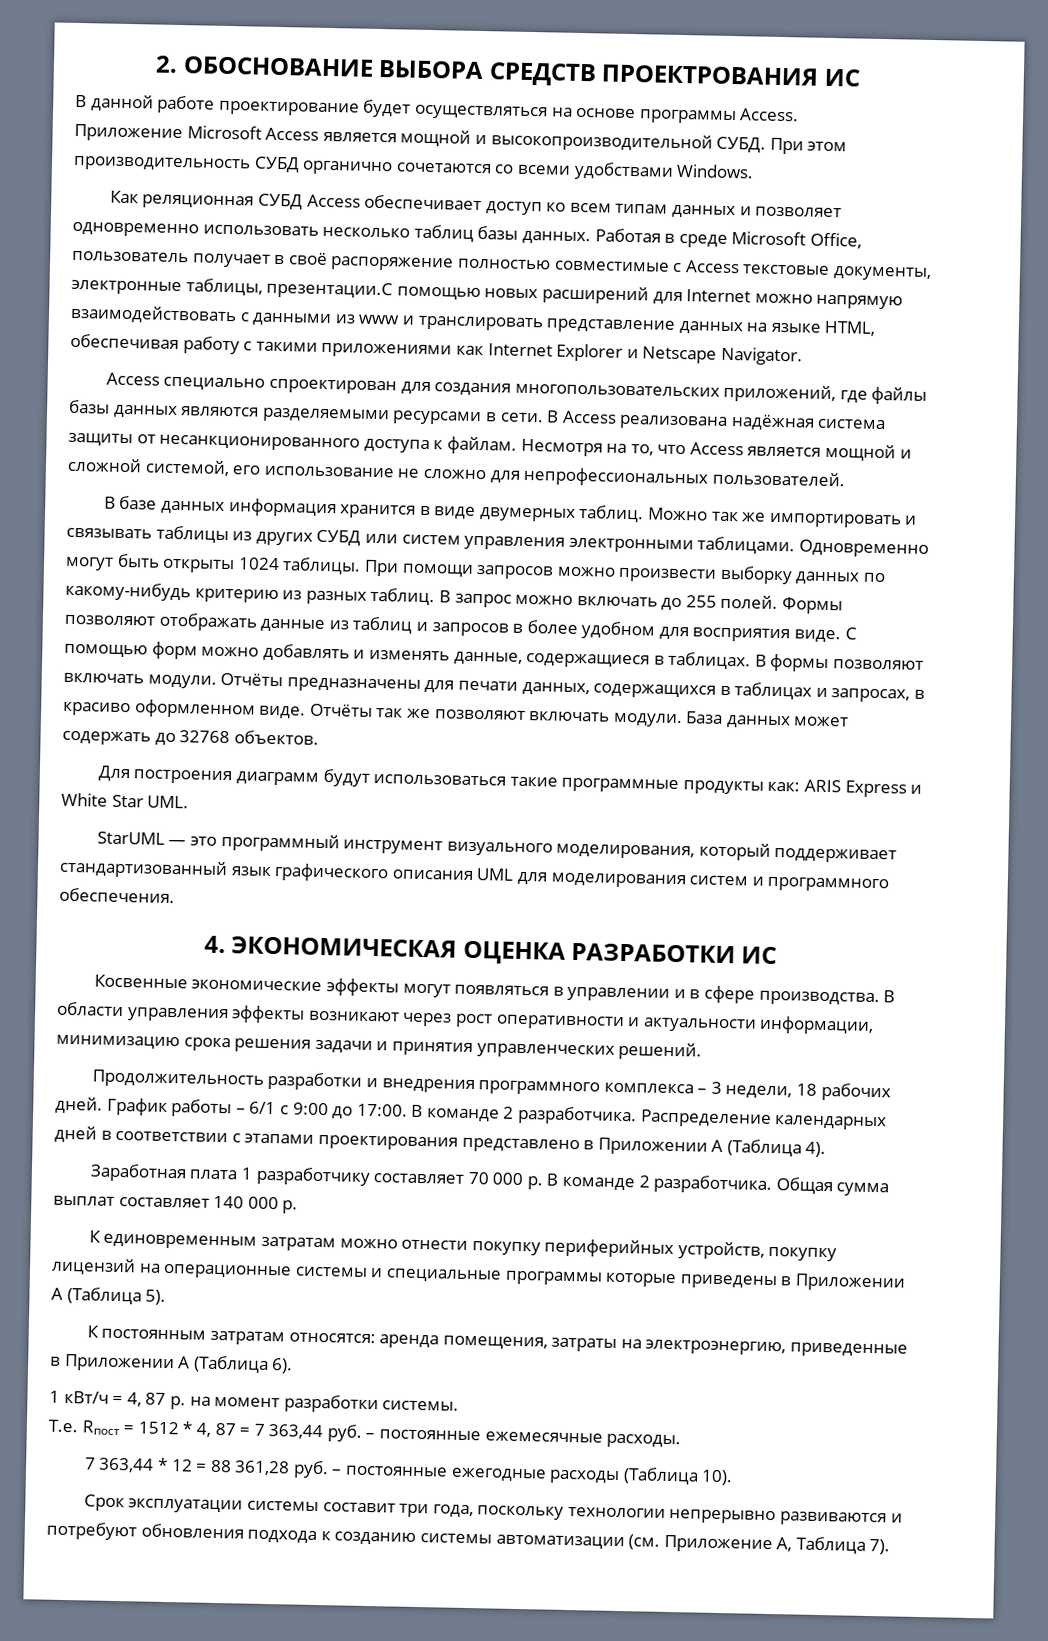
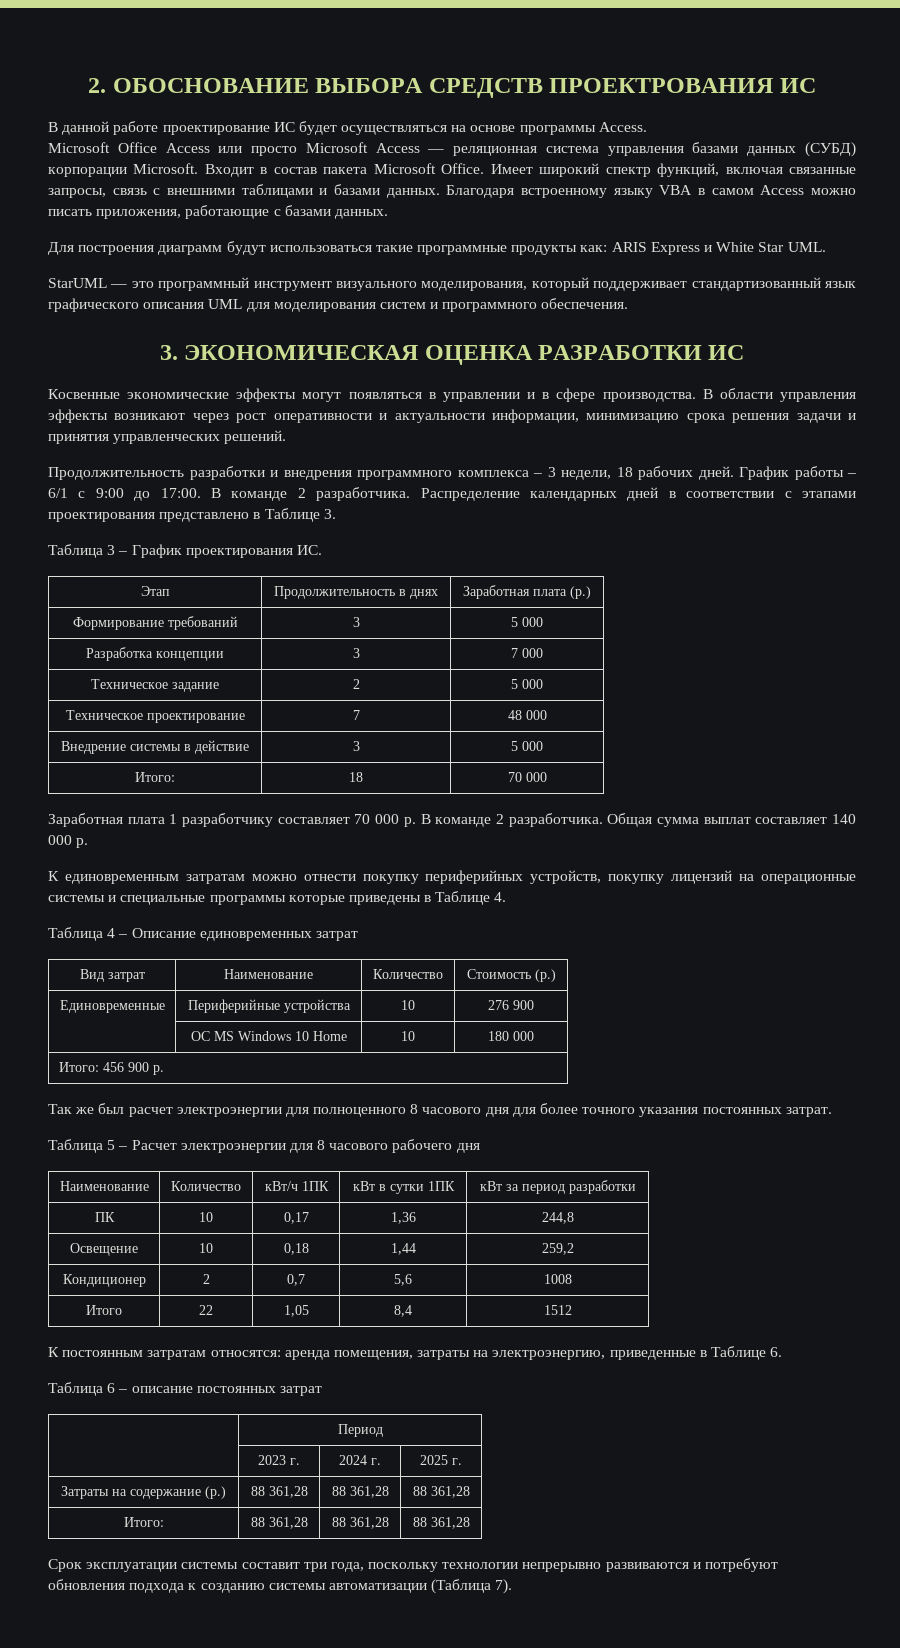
(360, 108) none -> [273,122,295,132] ИС
[74,123,848,155] [73,155,755,181] [109,190,843,219] [72,221,862,249] [72,250,932,281] [71,278,904,310] [70,304,876,336] [70,333,803,366] [105,372,928,405] [69,399,887,431] [68,432,912,462] [67,457,845,488] [103,495,918,529] [66,525,929,558] [65,553,886,585] [65,581,844,615] [64,612,857,643] [64,641,925,673] [63,672,926,703] [63,699,850,729] [62,730,319,746] Приложение Microsoft Access является мощной и высокопроизводительной СУБД. При этом производительность СУБД органично сочетаются со всеми удобствами Windows. // Как реляционная СУБД Access обеспечивает доступ ко всем типам данных и позволяет одновременно использовать несколько таблиц базы данных. Работая в среде Microsoft Office, пользователь получает в своё распоряжение полностью совместимые с Access текстовые документы, электронные таблицы, презентации.С помощью новых расширений для Internet можно напрямую взаимодействовать с данными из www и транслировать представление данных на языке HTML, обеспечивая работу с такими приложениями как Internet Explorer и Netscape Navigator. // Access специально спроектирован для создания многопользовательских приложений, где файлы базы данных являются разделяемыми ресурсами в сети. В Access реализована надёжная система защиты от несанкционированного доступа к файлам. Несмотря на то, что Access является мощной и сложной системой, его использование не сложно для непрофессиональных пользователей. // В базе данных информация хранится в виде двумерных таблиц. Можно так же импортировать и связывать таблицы из других СУБД или систем управления электронными таблицами. Одновременно могут быть открыты 1024 таблицы. При помощи запросов можно произвести выборку данных по какому-нибудь критерию из разных таблиц. В запрос можно включать до 255 полей. Формы позволяют отображать данные из таблиц и запросов в более удобном для восприятия виде. С помощью форм можно добавлять и изменять данные, содержащиеся в таблицах. В формы позволяют включать модули. Отчёты предназначены для печати данных, содержащихся в таблицах и запросах, в красиво оформленном виде. Отчёты так же позволяют включать модули. База данных может содержать до 32768 объектов. -> [48,142,856,157] [48,163,856,177] [48,184,856,198] [48,205,388,219] Microsoft Office Access или просто Microsoft Access — реляционная система управления базами данных (СУБД) корпорации Microsoft. Входит в состав пакета Microsoft Office. Имеет широкий спектр функций, включая связанные запросы, связь с внешними таблицами и базами данных. Благодаря встроенному языку VBA в самом Access можно писать приложения, работающие с базами данных.
[203,935,226,954] 4. -> [159,345,178,360] 3.
[597,1137,827,1158] Приложении А (Таблица 4). -> [264,508,336,522] [48,544,322,558] [140,586,170,596] [274,586,438,599] [463,585,591,599] [72,616,238,630] [352,617,360,627] [511,617,543,627] [86,647,224,661] [352,648,360,658] [511,648,543,658] [91,679,219,692] [352,679,360,689] [511,679,543,689] [65,710,245,723] [352,710,360,720] [507,710,547,720] [60,740,249,754] [352,741,360,751] [511,741,543,751] [135,772,175,782] [349,772,363,782] [507,772,547,782] Таблице 3. // Таблица 3 – График проектирования ИС. // Этап | Продолжительность в днях | Заработная плата (р.) // Формирование требований | 3 | 5 000 // Разработка концепции | 3 | 7 000 // Техническое задание | 2 | 5 000 // Техническое проектирование | 7 | 48 000 // Внедрение системы в действие | 3 | 5 000 // Итого: | 18 | 70 000
[794,1273,906,1292] [51,1286,167,1305] Приложении А (Таблица 5). -> [435,891,507,905] [48,927,358,941] [79,969,145,982] [224,969,313,979] [373,969,443,979] [466,969,556,982] [59,1000,165,1013] [187,999,351,1013] [401,1000,415,1010] [488,1000,534,1010] [190,1031,347,1041] [401,1031,415,1041] [488,1031,534,1041] [58,1062,164,1075] [48,1103,832,1117] [48,1139,480,1153] [59,1181,149,1191] [171,1181,241,1191] [264,1181,329,1191] [352,1181,455,1194] [479,1180,636,1194] [94,1212,115,1222] [199,1212,213,1222] [283,1212,309,1224] [390,1212,416,1224] [541,1212,574,1224] [70,1243,138,1256] [199,1243,213,1253] [283,1243,309,1255] [390,1243,416,1255] [541,1243,574,1255] [62,1274,146,1287] [202,1274,210,1284] [287,1274,305,1286] [394,1274,412,1286] [543,1274,572,1284] [86,1305,122,1315] [199,1305,213,1315] [283,1305,309,1317] [394,1305,412,1317] [543,1305,572,1315] Таблице 4. // Таблица 4 – Описание единовременных затрат // Вид затрат | Наименование | Количество | Стоимость (р.) // Единовременные | Периферийные устройства | 10 | 276 900 // | ОС MS Windows 10 Home | 10 | 180 000 // Итого: 456 900 р. // Так же был расчет электроэнергии для полноценного 8 часового дня для более точного указания постоянных затрат. // Таблица 5 – Расчет электроэнергии для 8 часового рабочего дня // Наименование | Количество | кВт/ч 1ПК | кВт в сутки 1ПК | кВт за период разработки // ПК | 10 | 0,17 | 1,36 | 244,8 // Освещение | 10 | 0,18 | 1,44 | 259,2 // Кондиционер | 2 | 0,7 | 5,6 | 1008 // Итого | 22 | 1,05 | 8,4 | 1512
[63,1353,294,1374] [49,1390,460,1414] [48,1419,682,1449] [84,1457,734,1486] Приложении А (Таблица 6). // 1 кВт/ч = 4, 87 р. на момент разработки системы. // Т.е. Rпост = 1512 * 4, 87 = 7 363,44 руб. – постоянные ежемесячные расходы. // 7 363,44 * 12 = 88 361,28 руб. – постоянные ежегодные расходы (Таблица 10). -> [711,1346,783,1360] [48,1382,322,1396] [337,1424,383,1437] [258,1455,300,1465] [339,1455,381,1465] [420,1455,462,1465] [60,1486,226,1499] [250,1486,308,1498] [331,1486,389,1498] [412,1486,470,1498] [123,1517,164,1527] [250,1517,308,1529] [331,1517,389,1529] [412,1517,470,1529] Таблице 6. // Таблица 6 – описание постоянных затрат // | Период // | 2023 г. | 2024 г. | 2025 г. // Затраты на содержание (р.) | 88 361,28 | 88 361,28 | 88 361,28 // Итого: | 88 361,28 | 88 361,28 | 88 361,28
[628,1534,866,1554] (см. Приложение А, Таблица -> [431,1579,492,1594] (Таблица

